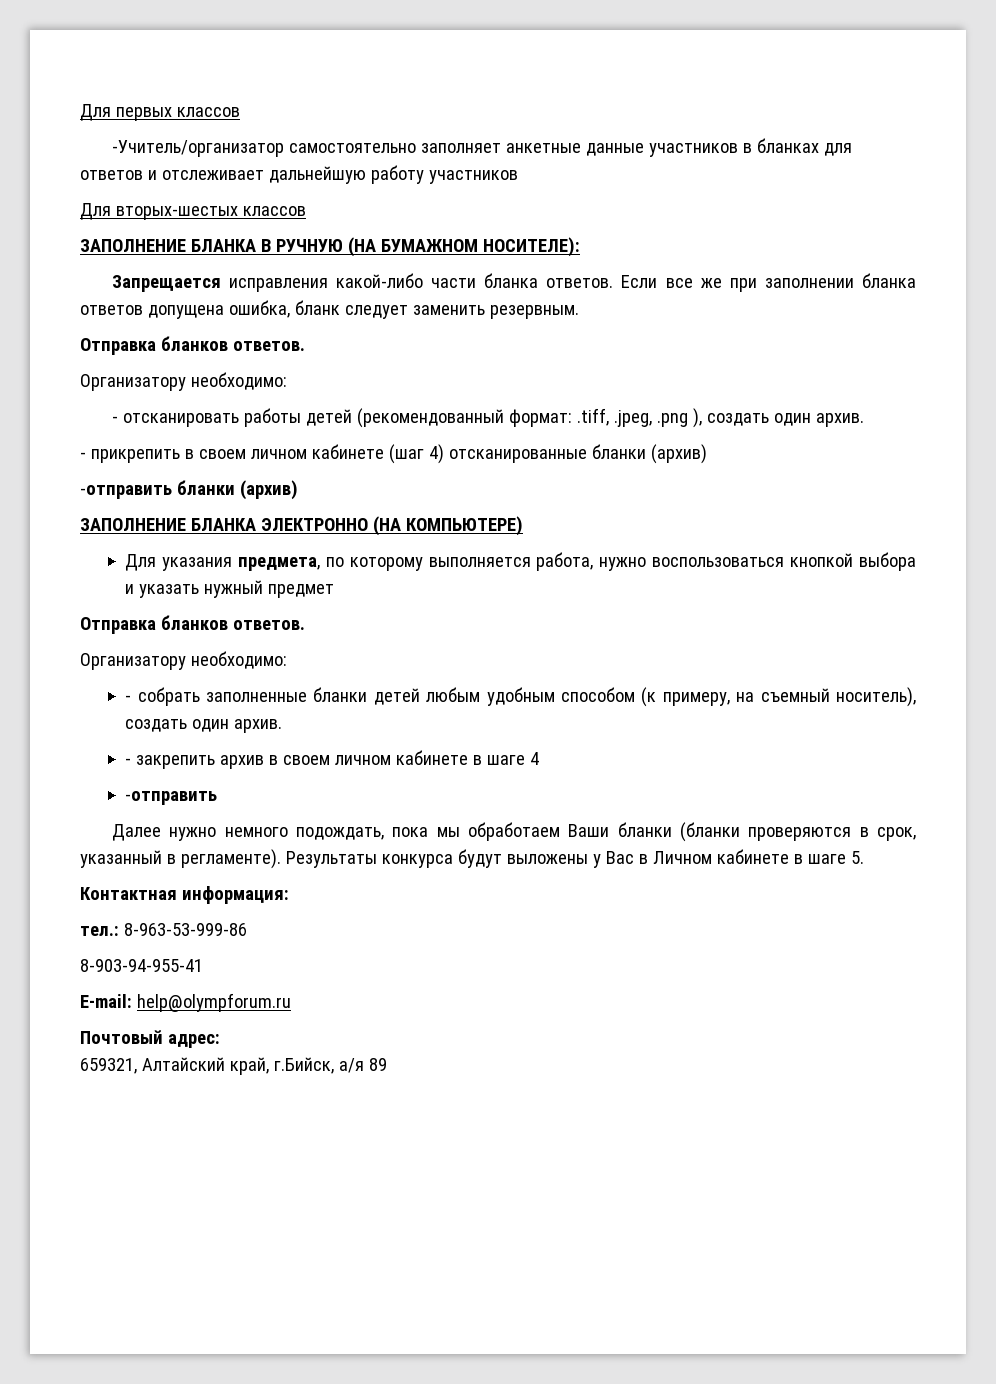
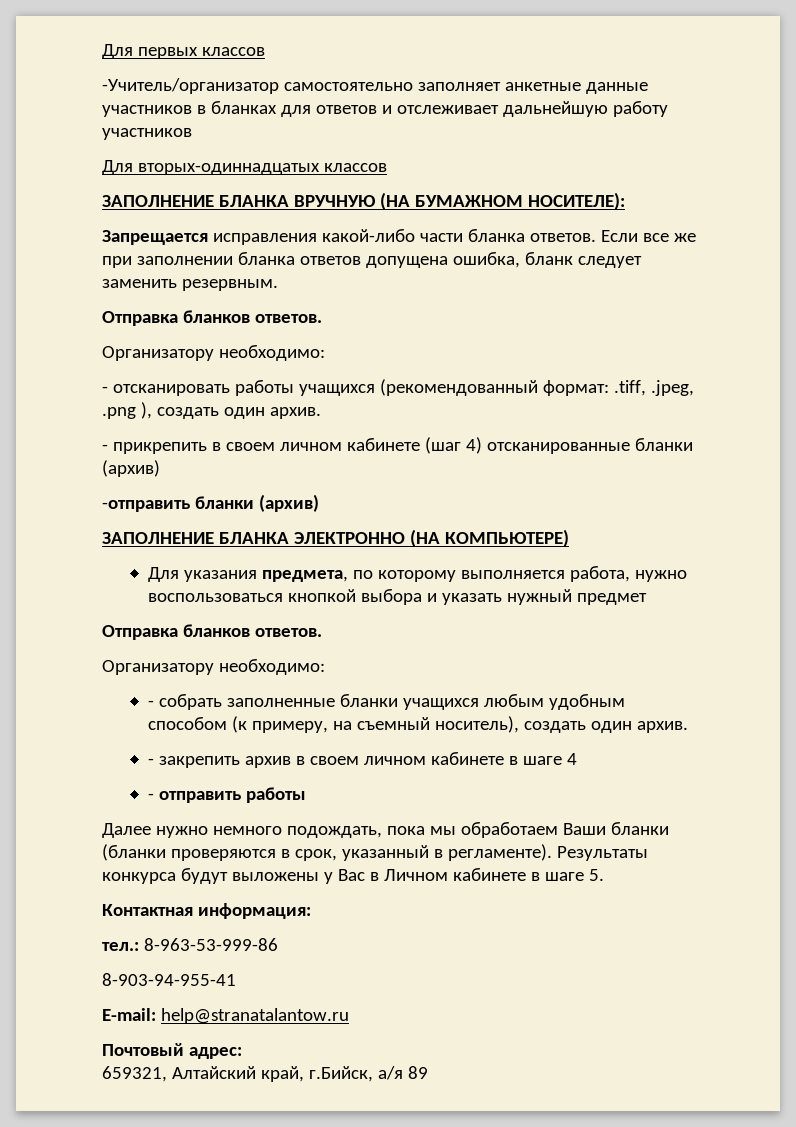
[115,206,238,220] вторых-шестых -> [137,163,320,175] вторых-одиннадцатых
[260,239,343,252] В РУЧНУЮ -> [293,195,376,207] ВРУЧНУЮ
[305,409,352,426] детей -> [298,384,375,396] учащихся
[373,688,420,705] детей -> [402,698,479,710] учащихся
[125,791,218,805] -отправить -> [147,787,306,803] - отправить работы
[136,993,291,1012] help@olympforum.ru -> [160,1008,349,1024] help@stranatalantow.ru

